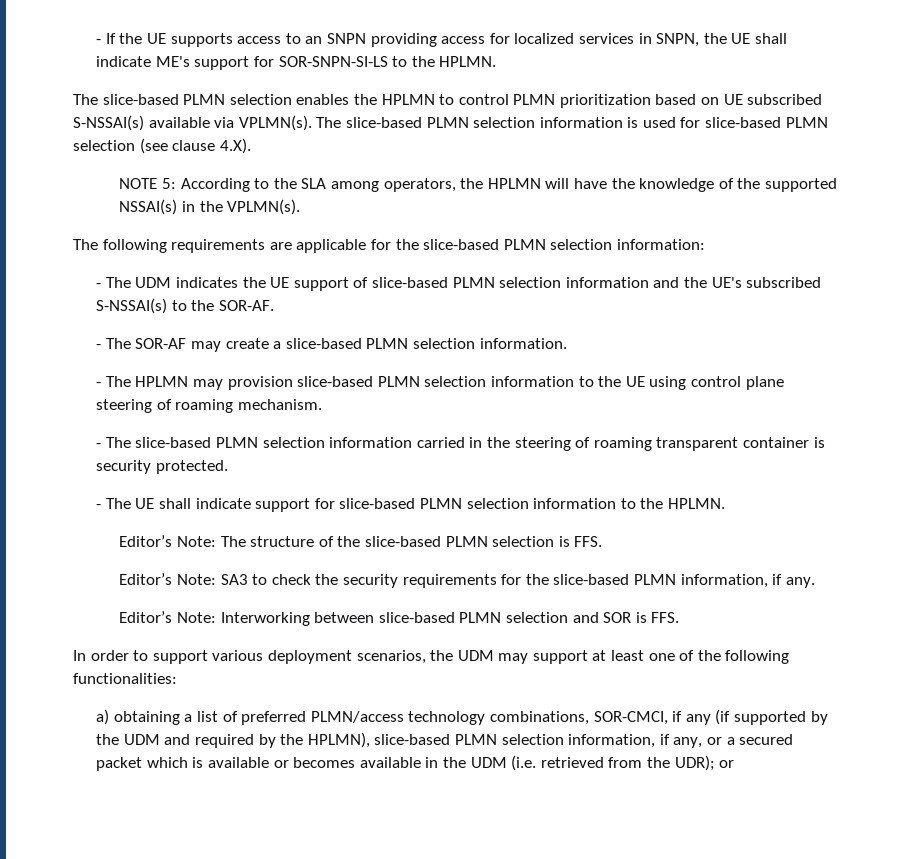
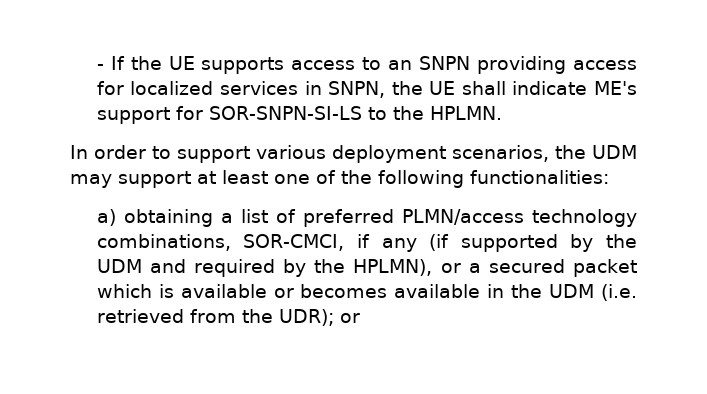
[73,94,823,108] [73,115,828,131] [73,138,251,154] [119,178,837,192] [119,199,301,215] [73,239,705,253] [96,277,822,291] [96,298,275,314] [96,338,567,352] [96,376,784,390] [96,399,323,413] [96,437,825,451] [96,460,228,474] [96,498,725,512] [119,535,603,547] [119,573,815,588] [119,611,680,626] // The slice-based PLMN selection enables the HPLMN to control PLMN prioritization based on UE subscribed S-NSSAI(s) available via VPLMN(s). The slice-based PLMN selection information is used for slice-based PLMN selection (see clause 4.X). // NOTE 5: According to the SLA among operators, the HPLMN will have the knowledge of the supported NSSAI(s) in the VPLMN(s). // The following requirements are applicable for the slice-based PLMN selection information: // - The UDM indicates the UE support of slice-based PLMN selection information and the UE's subscribed S-NSSAI(s) to the SOR-AF. // - The SOR-AF may create a slice-based PLMN selection information. // - The HPLMN may provision slice-based PLMN selection information to the UE using control plane steering of roaming mechanism. // - The slice-based PLMN selection information carried in the steering of roaming transparent container is security protected. // - The UE shall indicate support for slice-based PLMN selection information to the HPLMN. // Editor’s Note: The structure of the slice-based PLMN selection is FFS. // Editor’s Note: SA3 to check the security requirements for the slice-based PLMN information, if any. // Editor’s Note: Interworking between slice-based PLMN selection and SOR is FFS. -> (502, 113) none
[374,734,703,748] slice-based PLMN selection information, if any, -> (433, 267) none

